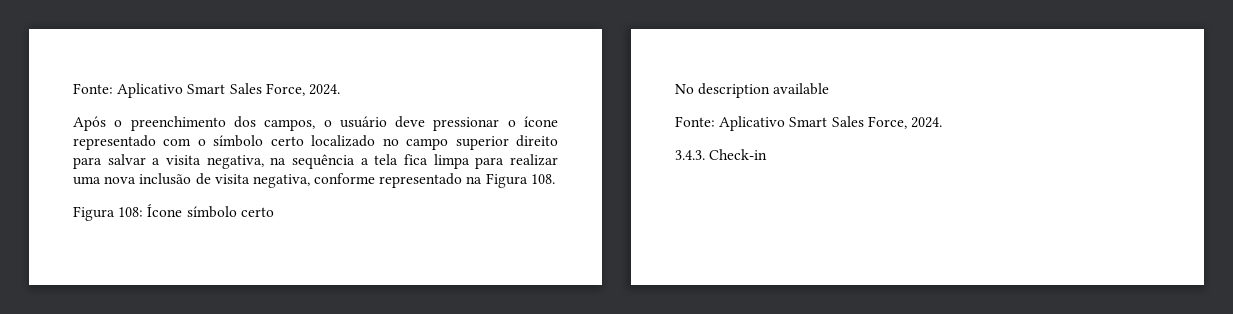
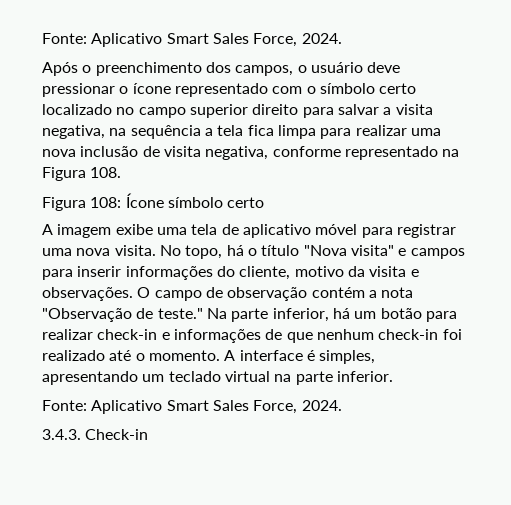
[675,83,830,98] No description available -> [42,224,456,238] [42,245,465,259] [42,266,419,280] [42,287,414,301] [42,308,457,322] [42,329,462,343] [42,350,376,364] [42,371,393,385] A imagem exibe uma tela de aplicativo móvel para registrar uma nova visita. No topo, há o título "Nova visita" e campos para inserir informações do cliente, motivo da visita e observações. O campo de observação contém a nota "Observação de teste." Na parte inferior, há um botão para realizar check-in e informações de que nenhum check-in foi realizado até o momento. A interface é simples, apresentando um teclado virtual na parte inferior.

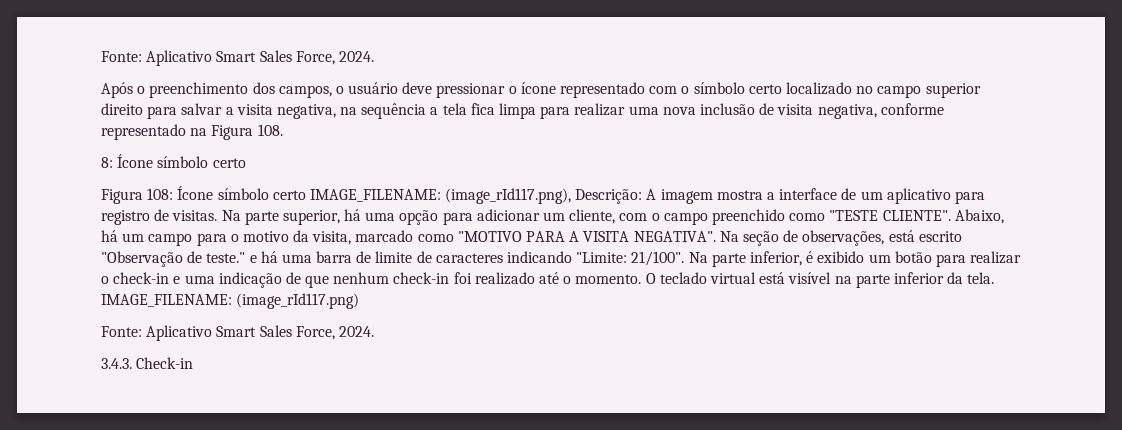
(122, 172) none -> [101,154,246,168] // 8: Ícone símbolo certo
[42,224,456,238] [42,245,465,259] [42,266,419,280] [42,287,414,301] [42,308,203,322] // A imagem exibe uma tela de aplicativo móvel para registrar uma nova visita. No topo, há o título "Nova visita" e campos para inserir informações do cliente, motivo da visita e observações. O campo de observação contém a nota "Observação de teste." -> [309,188,985,204] [101,209,1004,225] [101,230,962,246] [101,251,685,267] IMAGE_FILENAME: (image_rId117.png), Descrição: A imagem mostra a interface de um aplicativo para registro de visitas. Na parte superior, há uma opção para adicionar um cliente, com o campo preenchido como "TESTE CLIENTE". Abaixo, há um campo para o motivo da visita, marcado como "MOTIVO PARA A VISITA NEGATIVA". Na seção de observações, está escrito "Observação de teste." e há uma barra de limite de caracteres indicando "Limite: 21/100".
[332,308,350,319] há -> [806,251,865,263] é exibido
(93, 334) none -> [101,276,109,284] o
[173,329,261,343] informações -> [184,272,282,288] uma indicação
[224,350,376,364] [42,371,393,385] A interface é simples, apresentando um teclado virtual na parte inferior. -> [645,272,995,288] [101,293,360,309] O teclado virtual está visível na parte inferior da tela. IMAGE_FILENAME: (image_rId117.png)

